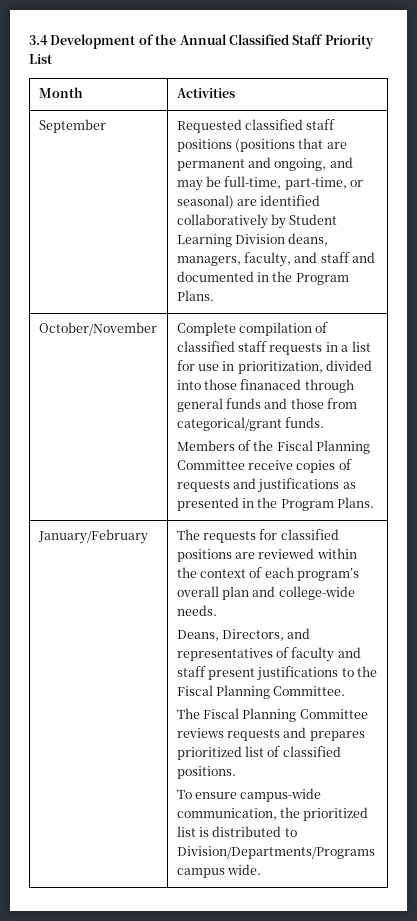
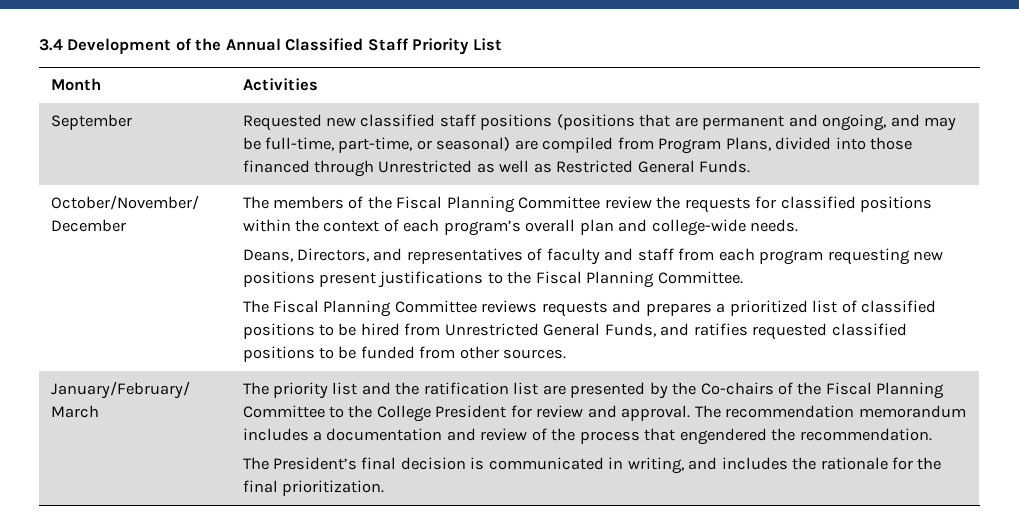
(242, 126) none -> [325,117,356,127] new
[260,195,321,206] [176,214,338,229] [176,233,329,247] [176,252,376,267] [176,271,349,285] [176,290,214,301] [38,322,157,336] [176,322,329,336] [176,341,371,355] [176,360,373,374] [176,379,354,393] [176,398,358,412] [176,417,324,431] [176,440,371,454] [176,459,352,473] [176,478,356,493] [176,497,375,511] [37,529,148,544] [176,529,200,540] identified collaboratively by Student Learning Division deans, managers, faculty, and staff and documented in the Program Plans. // October/November | Complete compilation of classified staff requests in a list for use in prioritization, divided into those finanaced through general funds and those from categorical/grant funds. // Members of the Fiscal Planning Committee receive copies of requests and justifications as presented in the Program Plans. // January/February | The -> [542,137,912,154] [242,160,751,177] [50,195,199,210] [50,219,126,232] [242,196,681,213] compiled from Program Plans, divided into those financed through Unrestricted as well as Restricted General Funds. // October/November/ December | The members of the Fiscal Planning Committee review the
[234,548,315,559] are reviewed -> (932, 204) none
(206, 671) none -> [678,248,943,265] [242,271,315,287] from each program requesting new positions
(365, 736) none -> [716,303,726,313] a
[176,766,236,779] [176,788,322,802] [176,807,369,821] [176,826,297,837] [176,846,375,859] [176,864,261,878] positions. // To ensure campus-wide communication, the prioritized list is distributed to Division/Departments/Programs campus wide. -> [242,323,907,340] [242,346,567,362] [50,381,190,399] [50,405,99,418] [242,382,945,399] [242,405,966,422] [242,428,932,445] [242,457,942,474] [242,480,384,496] positions to be hired from Unrestricted General Funds, and ratifies requested classified positions to be funded from other sources. // January/February/ March | The priority list and the ratification list are presented by the Co-chairs of the Fiscal Planning Committee to the College President for review and approval. The recommendation memorandum includes a documentation and review of the process that engendered the recommendation. // The President’s final decision is communicated in writing, and includes the rationale for the final prioritization.

